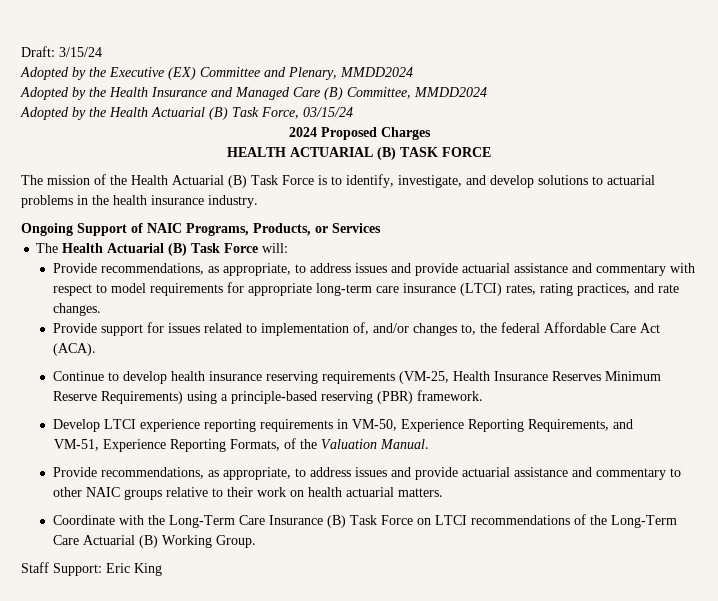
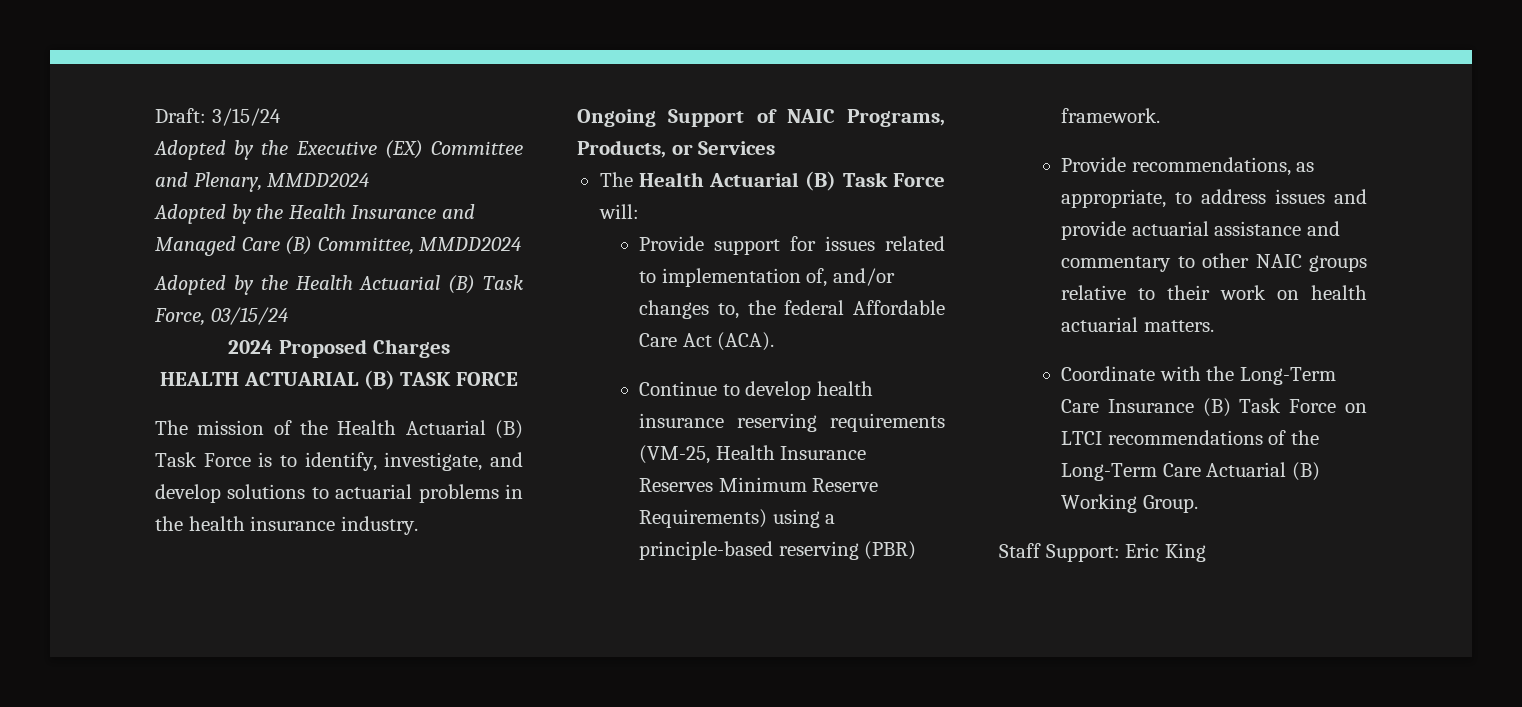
[52,263,695,276] [52,282,679,296] [52,303,101,316] // Provide recommendations, as appropriate, to address issues and provide actuarial assistance and commentary with respect to model requirements for appropriate long-term care insurance (LTCI) rates, rating practices, and rate changes. -> (639, 211) none
[52,419,633,432] [53,438,429,452] // Develop LTCI experience reporting requirements in VM-50, Experience Reporting Requirements, and // VM-51, Experience Reporting Formats, of the Valuation Manual. -> (1161, 115) none

